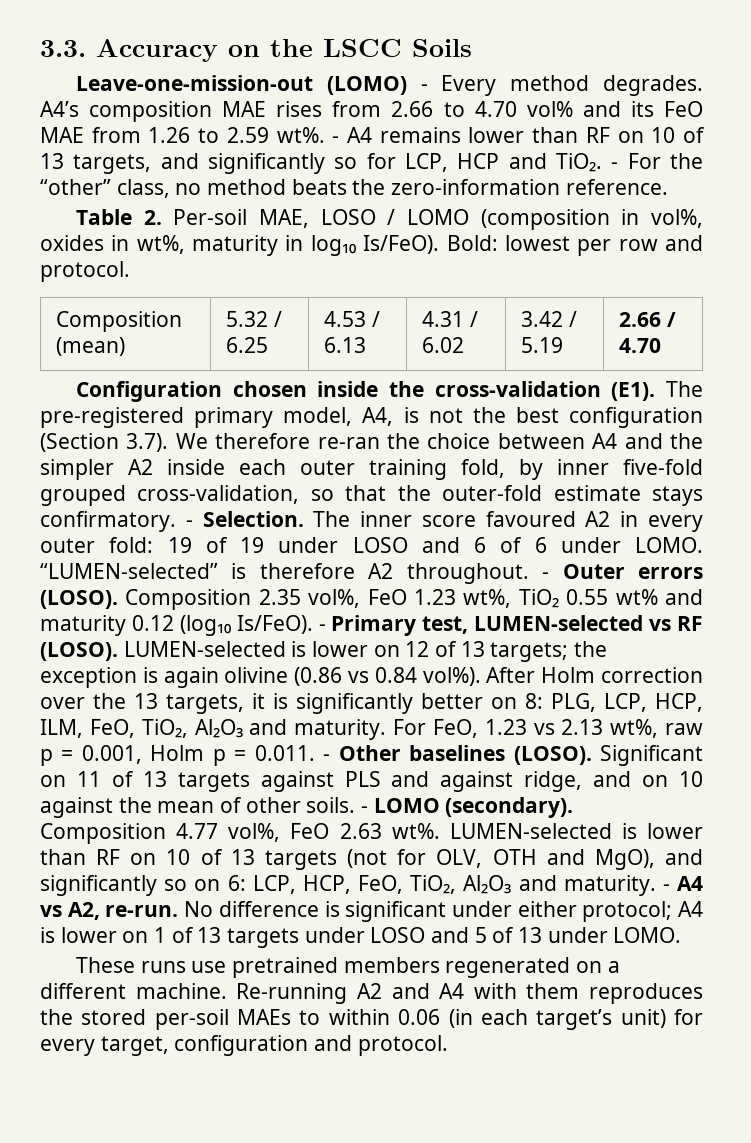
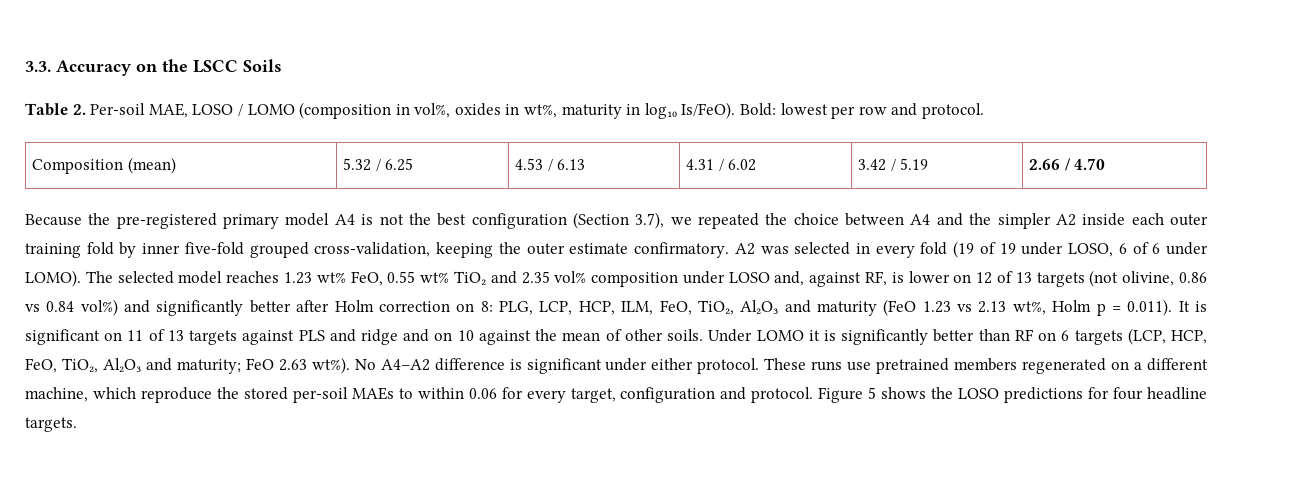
[76,75,703,96] [40,101,703,122] [40,127,705,143] [40,153,703,174] [40,179,668,198] // Leave-one-mission-out (LOMO) - Every method degrades. A4’s composition MAE rises from 2.66 to 4.70 vol% and its FeO MAE from 1.26 to 2.59 wt%. - A4 remains lower than RF on 10 of 13 targets, and significantly so for LCP, HCP and TiO₂. - For the “other” class, no method beats the zero-information reference. -> (282, 65) none
[76,381,704,402] [40,407,394,428] Configuration chosen inside the cross-validation (E1). The pre-registered primary model, A4, -> [25,213,355,229] Because the pre-registered primary model A4
[126,433,380,452] 3.7). We therefore re-ran -> [635,212,760,229] 3.7), we repeated
[461,459,505,478] fold, -> [86,242,114,255] fold
[310,485,704,506] [40,511,704,532] [40,537,192,553] so that the outer-fold estimate stays confirmatory. - Selection. The inner score favoured A2 in every outer fold: 19 -> [436,241,975,258] keeping the outer estimate confirmatory. A2 was selected in every fold (19
[352,537,460,553] LOSO and -> [1068,243,1114,257] LOSO,
[635,537,703,553] [40,563,703,584] [40,589,703,610] [40,615,704,636] [40,641,286,661] LOMO. “LUMEN-selected” is therefore A2 throughout. - Outer errors (LOSO). Composition 2.35 vol%, FeO 1.23 wt%, TiO₂ 0.55 wt% and maturity 0.12 (log₁₀ Is/FeO). - Primary test, LUMEN-selected vs RF (LOSO). LUMEN-selected -> [25,270,888,287] LOMO). The selected model reaches 1.23 wt% FeO, 0.55 wt% TiO₂ and 2.35 vol% composition under LOSO and, against RF,
[490,641,608,662] [40,667,703,688] [40,693,483,714] targets; the exception is again olivine (0.86 vs 0.84 vol%). After Holm correction over the 13 targets, it is significantly better -> [1036,270,1207,287] [25,299,450,316] targets (not olivine, 0.86 vs 0.84 vol%) and significantly better after Holm correction
[294,719,478,740] maturity. For FeO, -> [816,299,917,316] maturity (FeO
[665,723,704,735] [40,745,703,766] raw p = 0.001, Holm p = 0.011. - Other baselines (LOSO). Significant -> [1052,299,1207,316] [25,329,100,345] Holm p = 0.011). It is significant
[440,771,583,792] against ridge, -> [361,329,399,345] ridge
[361,797,574,818] [40,823,703,844] [40,849,703,870] [40,875,296,896] - LOMO (secondary). Composition 4.77 vol%, FeO 2.63 wt%. LUMEN-selected is lower than RF on 10 of 13 targets (not for OLV, OTH and MgO), and significantly so on 6: LCP, -> [708,328,1166,345] Under LOMO it is significantly better than RF on 6 targets (LCP,
[563,875,703,896] [40,901,214,920] maturity. - A4 vs A2, re-run. No -> [176,357,430,374] maturity; FeO 2.63 wt%). No A4–A2
[582,901,703,922] [40,927,682,948] protocol; A4 is lower on 1 of 13 targets under LOSO and 5 of 13 under LOMO. // -> [697,358,760,374] protocol.
[135,983,703,1004] machine. Re-running A2 and A4 with them reproduces -> [25,387,212,403] machine, which reproduce
[448,1009,666,1030] (in each target’s unit) -> (497, 393) none
(448, 1045) none -> [818,387,1207,403] [25,417,77,432] Figure 5 shows the LOSO predictions for four headline targets.

